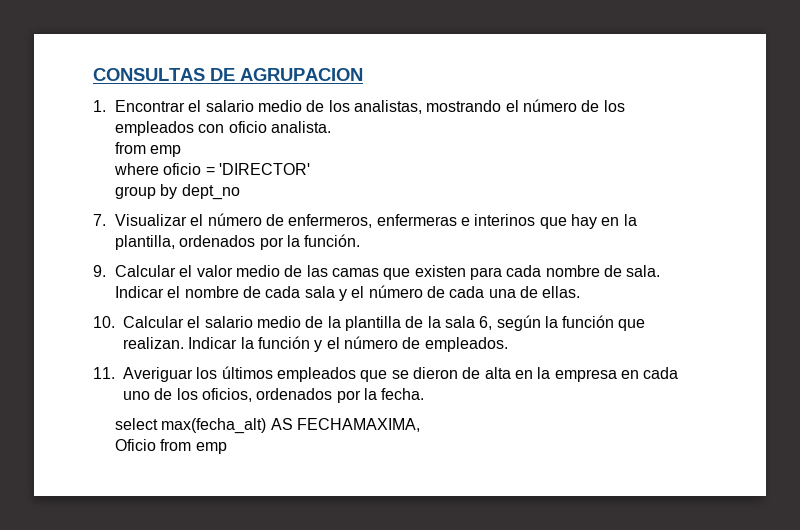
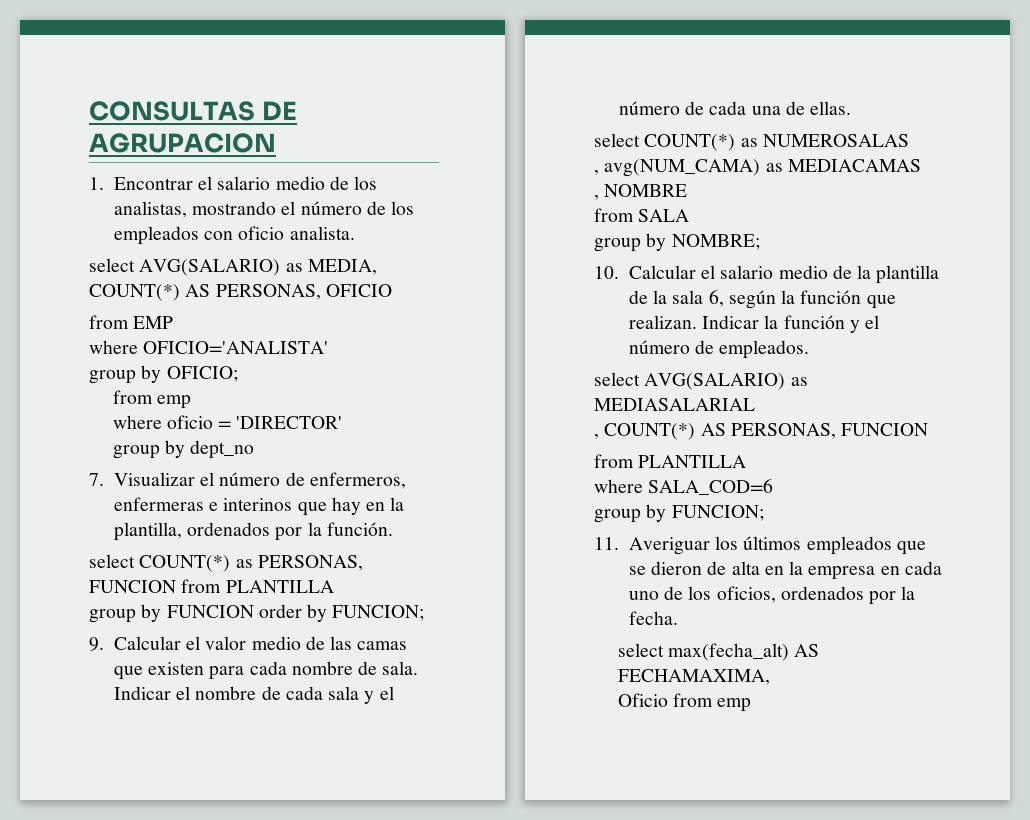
(332, 127) none -> [89,258,377,276] [89,284,392,301] [89,315,174,329] [89,340,329,354] [89,365,238,384] // select AVG(SALARIO) as MEDIA, COUNT(*) AS PERSONAS, OFICIO // from EMP // where OFICIO='ANALISTA' // group by OFICIO;
(361, 240) none -> [89,554,363,572] [89,579,334,593] [89,604,425,623] // select COUNT(*) as PERSONAS, FUNCION from PLANTILLA // group by FUNCION order by FUNCION;
(581, 292) none -> [594,133,909,151] [594,159,921,177] [594,184,688,200] [594,208,690,222] [594,233,760,252] // select COUNT(*) as NUMEROSALAS // , avg(NUM_CAMA) as MEDIACAMAS // , NOMBRE // from SALA // group by NOMBRE;
(508, 344) none -> [594,372,808,390] [594,398,755,411] [594,423,929,440] [594,454,747,468] [594,479,774,495] [594,504,764,523] // select AVG(SALARIO) as MEDIASALARIAL // , COUNT(*) AS PERSONAS, FUNCION // from PLANTILLA // where SALA_COD=6 // group by FUNCION;

